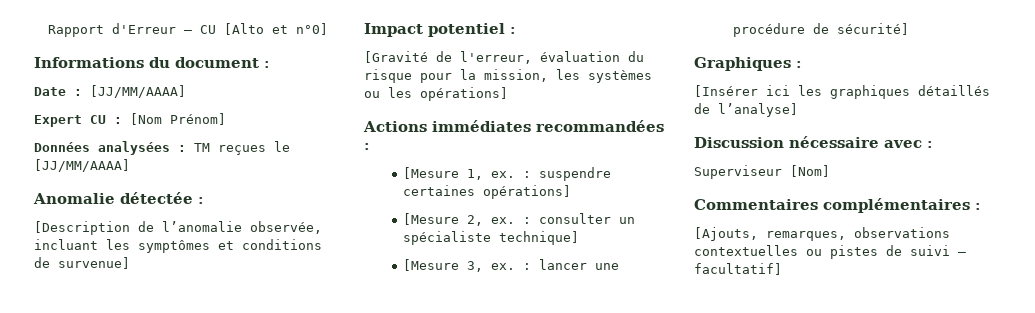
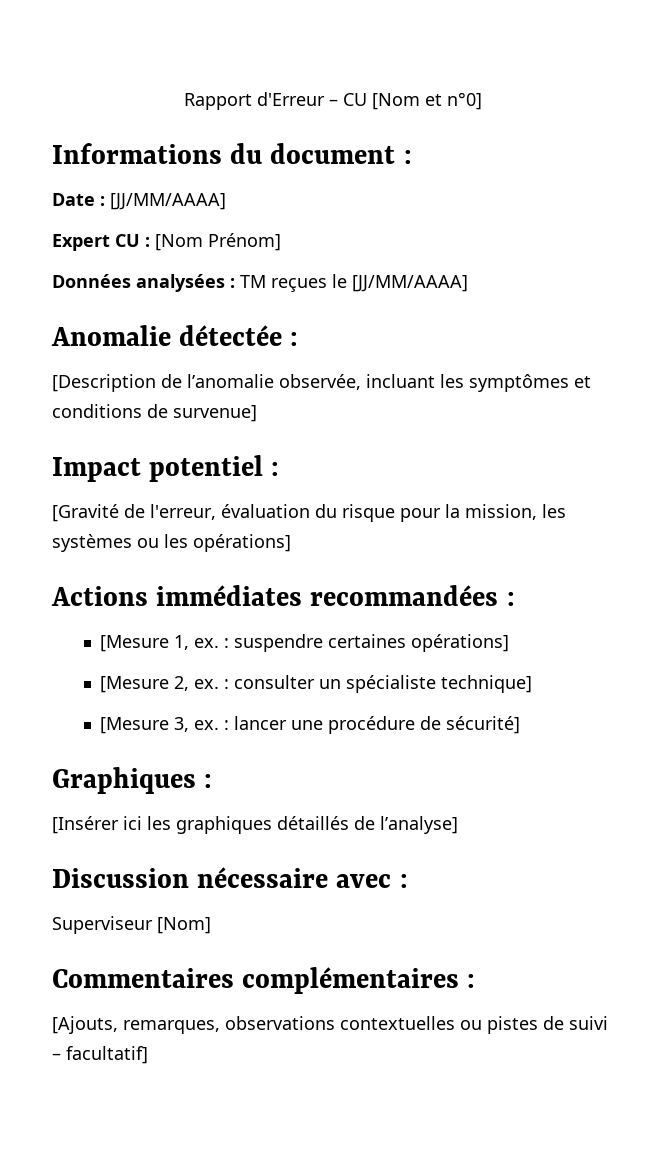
[223,23,264,35] [Alto -> [372,93,420,110] [Nom

